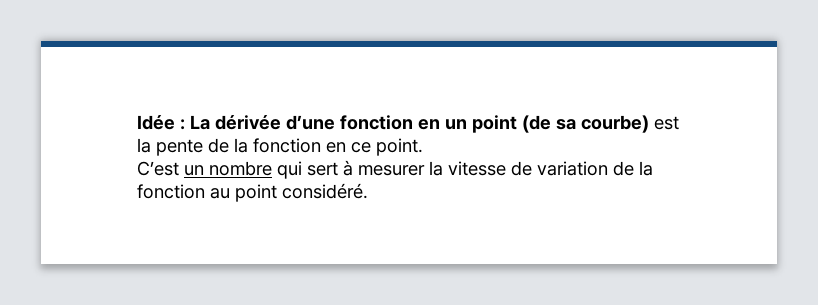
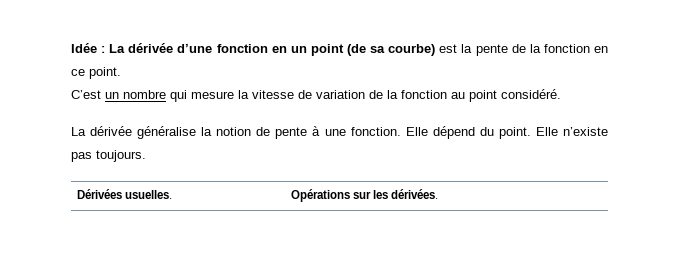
[307,160,425,176] sert à mesurer -> [191,91,234,99] mesure
(368, 191) none -> [71,126,608,139] [71,150,146,162] [76,189,173,199] [290,189,439,202] // La dérivée généralise la notion de pente à une fonction. Elle dépend du point. Elle n’existe pas toujours. // Dérivées usuelles. | Opérations sur les dérivées.

